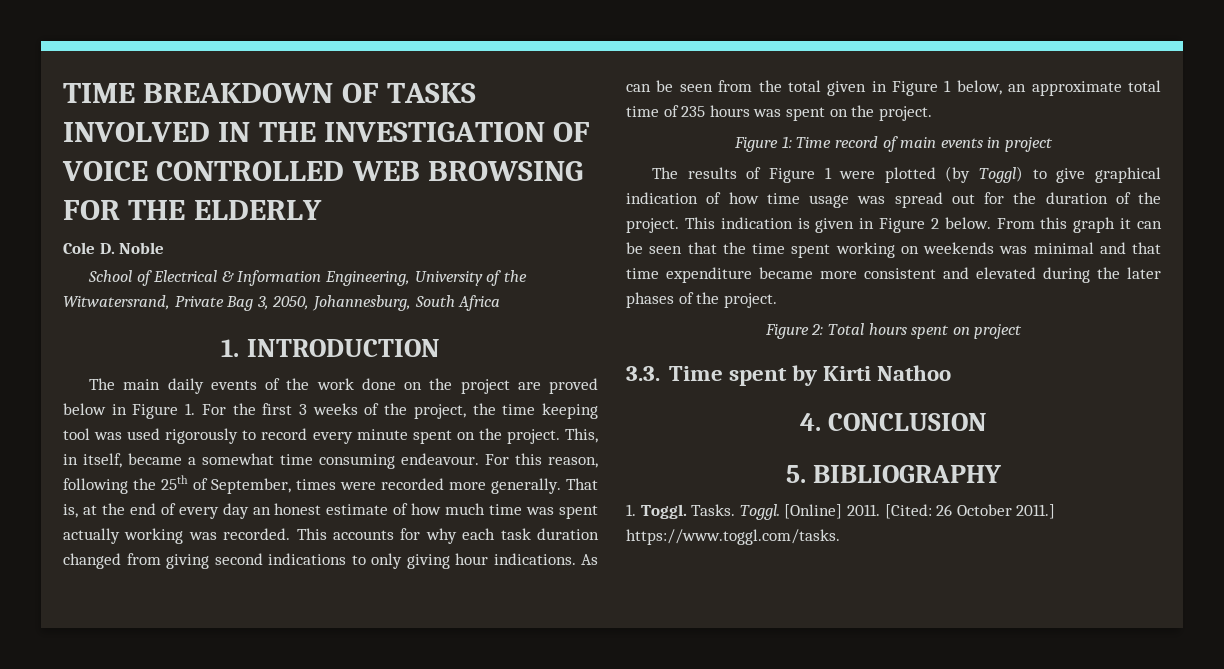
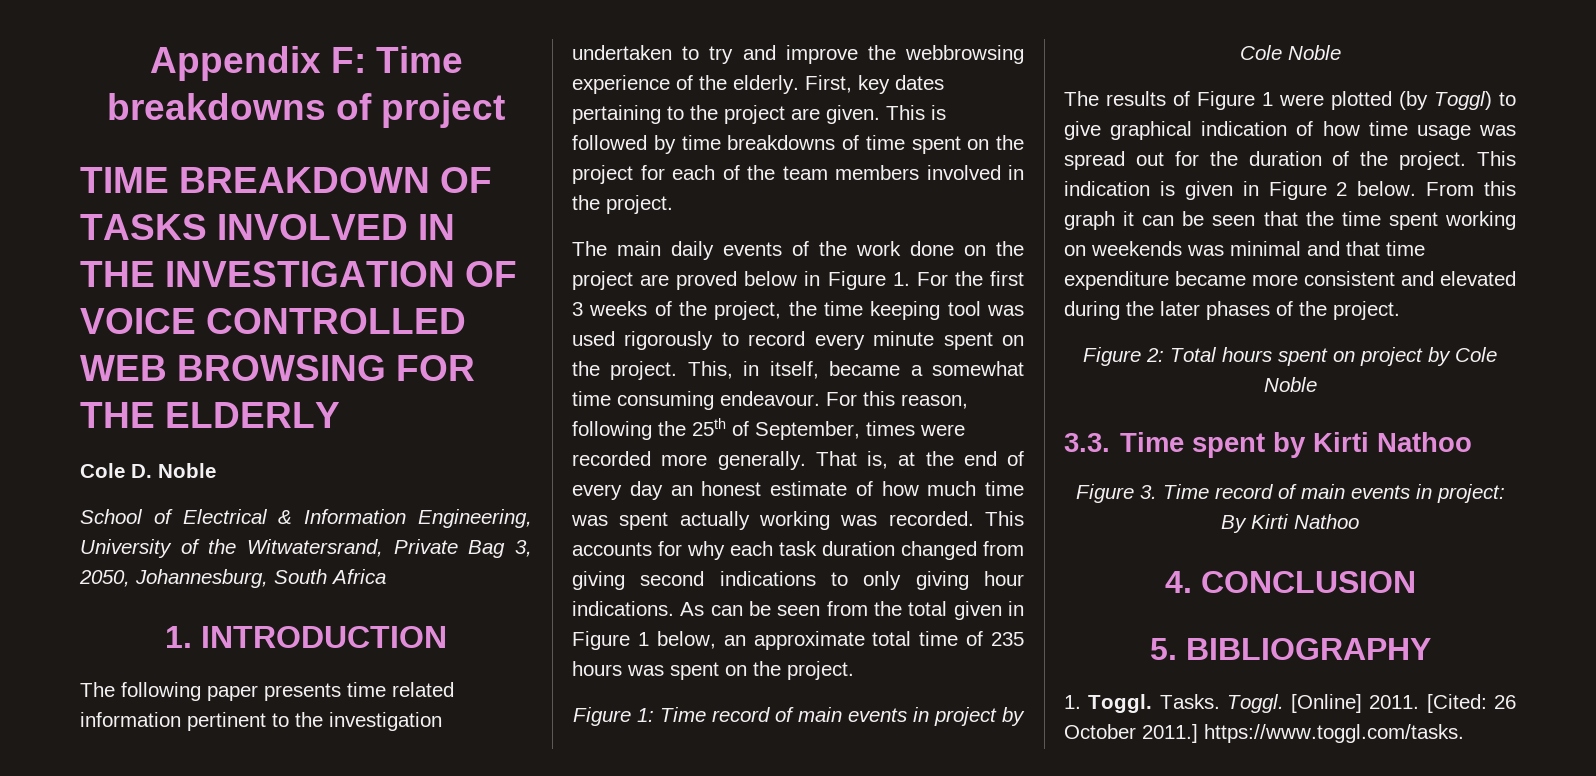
(63, 93) none -> [149,46,463,81] [107,93,505,128] Appendix F: Time breakdowns of project //
(440, 348) none -> [80,682,454,701] [80,712,442,731] [572,45,1024,64] [572,75,944,94] [572,105,946,124] [572,135,1024,154] [572,165,1024,184] [572,195,673,214] // The following paper presents time related information pertinent to the investigation undertaken to try and improve the webbrowsing experience of the elderly. First, key dates pertaining to the project are given. This is followed by time breakdowns of time spent on the project for each of the team members involved in the project.
(1053, 144) none -> [1002,707,1025,726] [1239,45,1341,60] by Cole Noble
(1023, 331) none -> [1428,347,1497,366] [1263,377,1317,392] by Cole Noble
(952, 373) none -> [1075,484,1505,503] [1221,514,1359,533] // Figure 3. Time record of main events in project: By Kirti Nathoo

